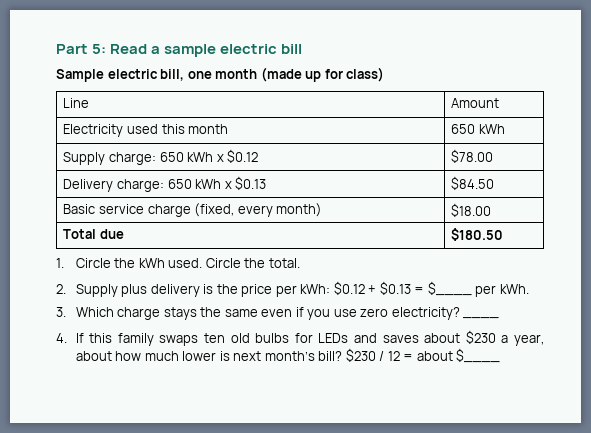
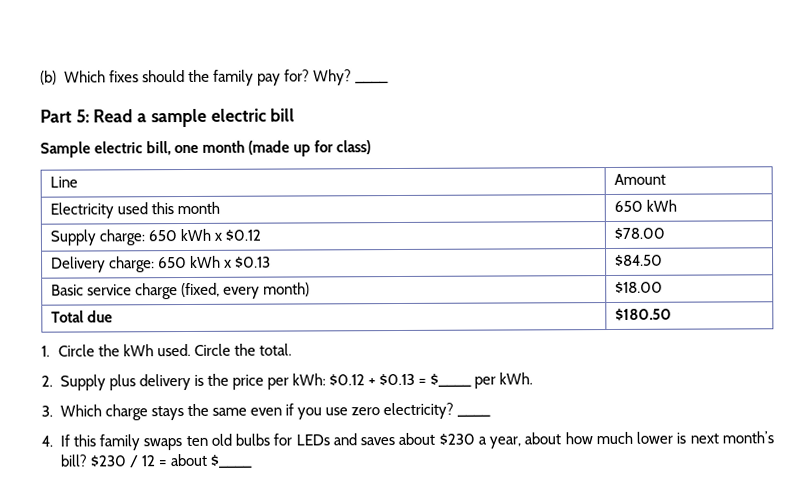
(56, 49) none -> [40,69,389,86] (b) Which fixes should the family pay for? Why? ____ //

